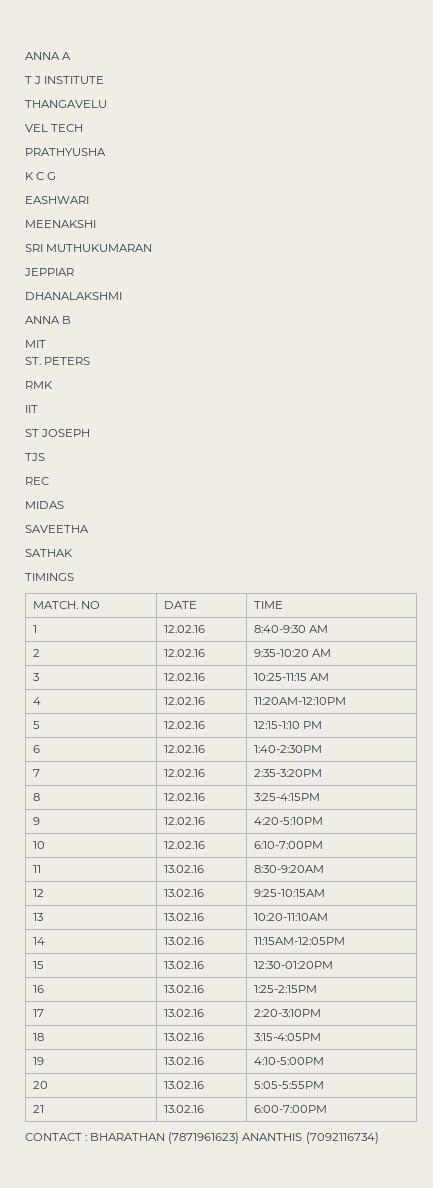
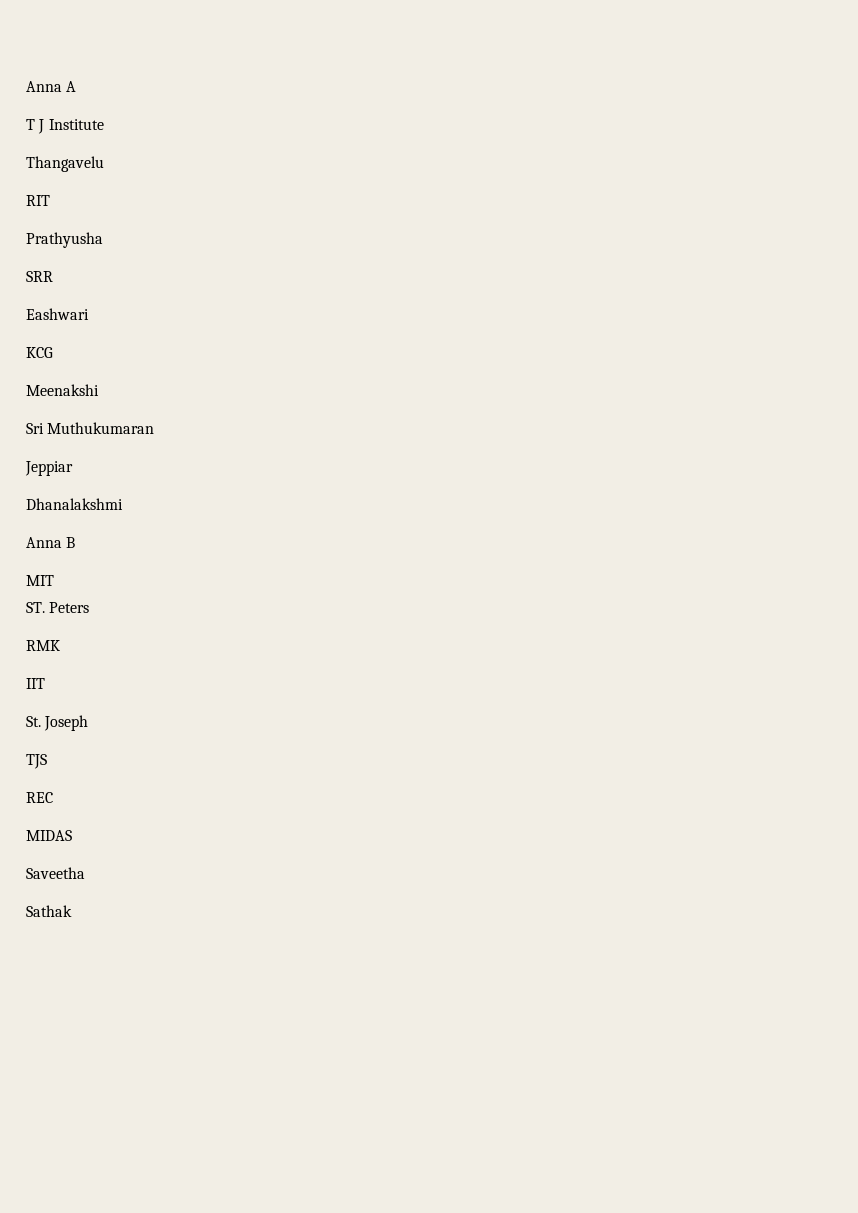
[25,52,60,60] ANNA -> [26,81,62,92] Anna
[44,76,105,84] [25,100,107,108] [25,124,84,132] [25,148,106,156] [25,172,57,180] [25,196,89,204] [25,220,96,228] [25,244,153,252] [24,268,74,276] [25,292,122,300] [25,316,60,324] INSTITUTE // THANGAVELU // VEL TECH // PRATHYUSHA // K C G // EASHWARI // MEENAKSHI // SRI MUTHUKUMARAN // JEPPIAR // DHANALAKSHMI // ANNA -> [48,119,104,130] [26,156,104,172] [26,195,50,206] [26,232,103,248] [26,271,53,282] [26,308,89,320] [26,347,53,358] [26,384,99,396] [26,422,155,434] [25,461,73,476] [26,498,123,510] [26,537,62,548] Institute // Thangavelu // RIT // Prathyusha // SRR // Eashwari // KCG // Meenakshi // Sri Muthukumaran // Jeppiar // Dhanalakshmi // Anna
[44,357,91,365] PETERS -> [49,602,90,613] Peters
[25,429,91,437] ST JOSEPH -> [26,715,89,731] St. Joseph
[25,525,89,533] [25,549,73,557] [25,573,74,581] [32,601,100,609] [163,601,197,609] [253,601,283,609] [32,625,37,633] [163,625,205,633] [253,625,328,633] [32,649,40,657] [163,649,205,657] [253,649,331,657] [32,673,39,681] [163,673,205,681] [253,673,329,681] [32,697,41,705] [163,697,205,705] [253,697,346,705] [32,721,40,729] [163,721,205,729] [253,721,322,729] [32,745,40,753] [163,745,205,753] [253,745,322,753] [32,769,40,777] [163,769,205,777] [253,769,322,777] [32,793,40,801] [163,793,205,801] [253,793,320,801] [32,817,40,825] [163,817,205,825] [253,817,323,825] [32,841,45,849] [163,841,205,849] [253,841,323,849] [32,865,41,873] [163,865,204,873] [253,865,324,873] [32,889,44,897] [163,889,204,897] [253,889,325,897] [32,913,43,921] [163,913,204,921] [253,913,328,921] [32,937,45,945] [163,937,204,945] [253,937,345,945] [32,961,44,969] [163,961,204,969] [253,961,333,969] [32,985,44,993] [163,985,204,993] [253,985,317,993] [32,1009,44,1017] [163,1009,204,1017] [253,1009,321,1017] [32,1033,44,1041] [163,1033,204,1041] [253,1033,321,1041] [32,1057,44,1065] [163,1057,204,1065] [253,1057,324,1065] [32,1081,48,1089] [163,1081,204,1089] [253,1081,324,1089] [32,1105,44,1113] [163,1105,204,1113] [253,1105,327,1113] [25,1132,379,1144] SAVEETHA // SATHAK // TIMINGS // MATCH. NO | DATE | TIME // 1 | 12.02.16 | 8:40-9:30 AM // 2 | 12.02.16 | 9:35-10:20 AM // 3 | 12.02.16 | 10:25-11:15 AM // 4 | 12.02.16 | 11:20AM-12:10PM // 5 | 12.02.16 | 12:15-1:10 PM // 6 | 12.02.16 | 1:40-2:30PM // 7 | 12.02.16 | 2:35-3:20PM // 8 | 12.02.16 | 3:25-4:15PM // 9 | 12.02.16 | 4:20-5:10PM // 10 | 12.02.16 | 6:10-7:00PM // 11 | 13.02.16 | 8:30-9:20AM // 12 | 13.02.16 | 9:25-10:15AM // 13 | 13.02.16 | 10:20-11:10AM // 14 | 13.02.16 | 11:15AM-12:05PM // 15 | 13.02.16 | 12:30-01:20PM // 16 | 13.02.16 | 1:25-2:15PM // 17 | 13.02.16 | 2:20-3:10PM // 18 | 13.02.16 | 3:15-4:05PM // 19 | 13.02.16 | 4:10-5:00PM // 20 | 13.02.16 | 5:05-5:55PM // 21 | 13.02.16 | 6:00-7:00PM // CONTACT : BHARATHAN (7871961623) ANANTHIS (7092116734) -> [26,867,85,879] [26,905,72,917] Saveetha // Sathak

